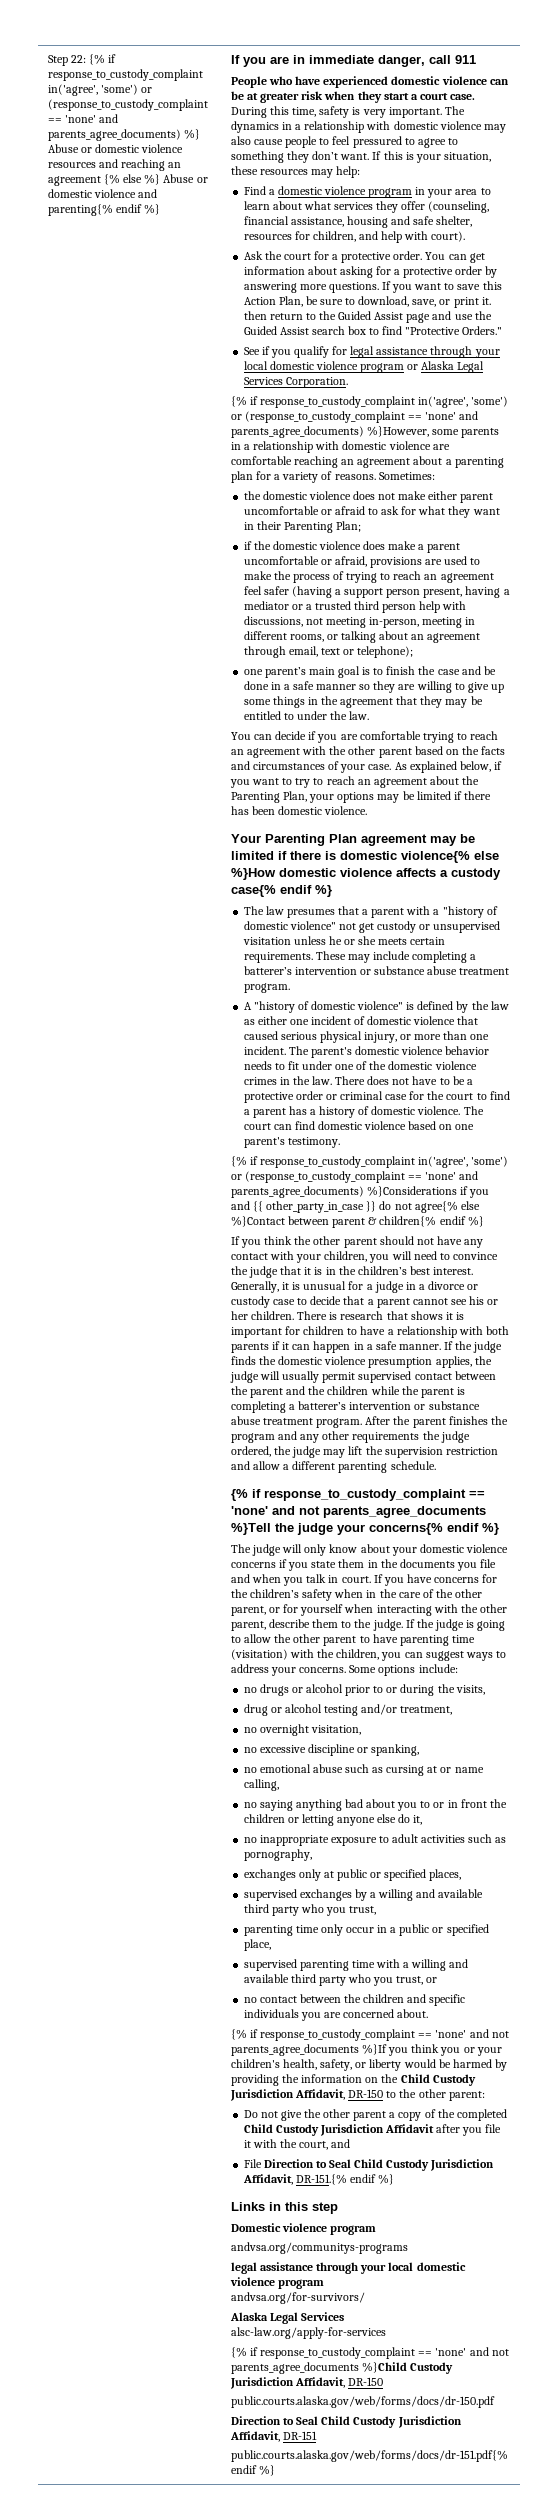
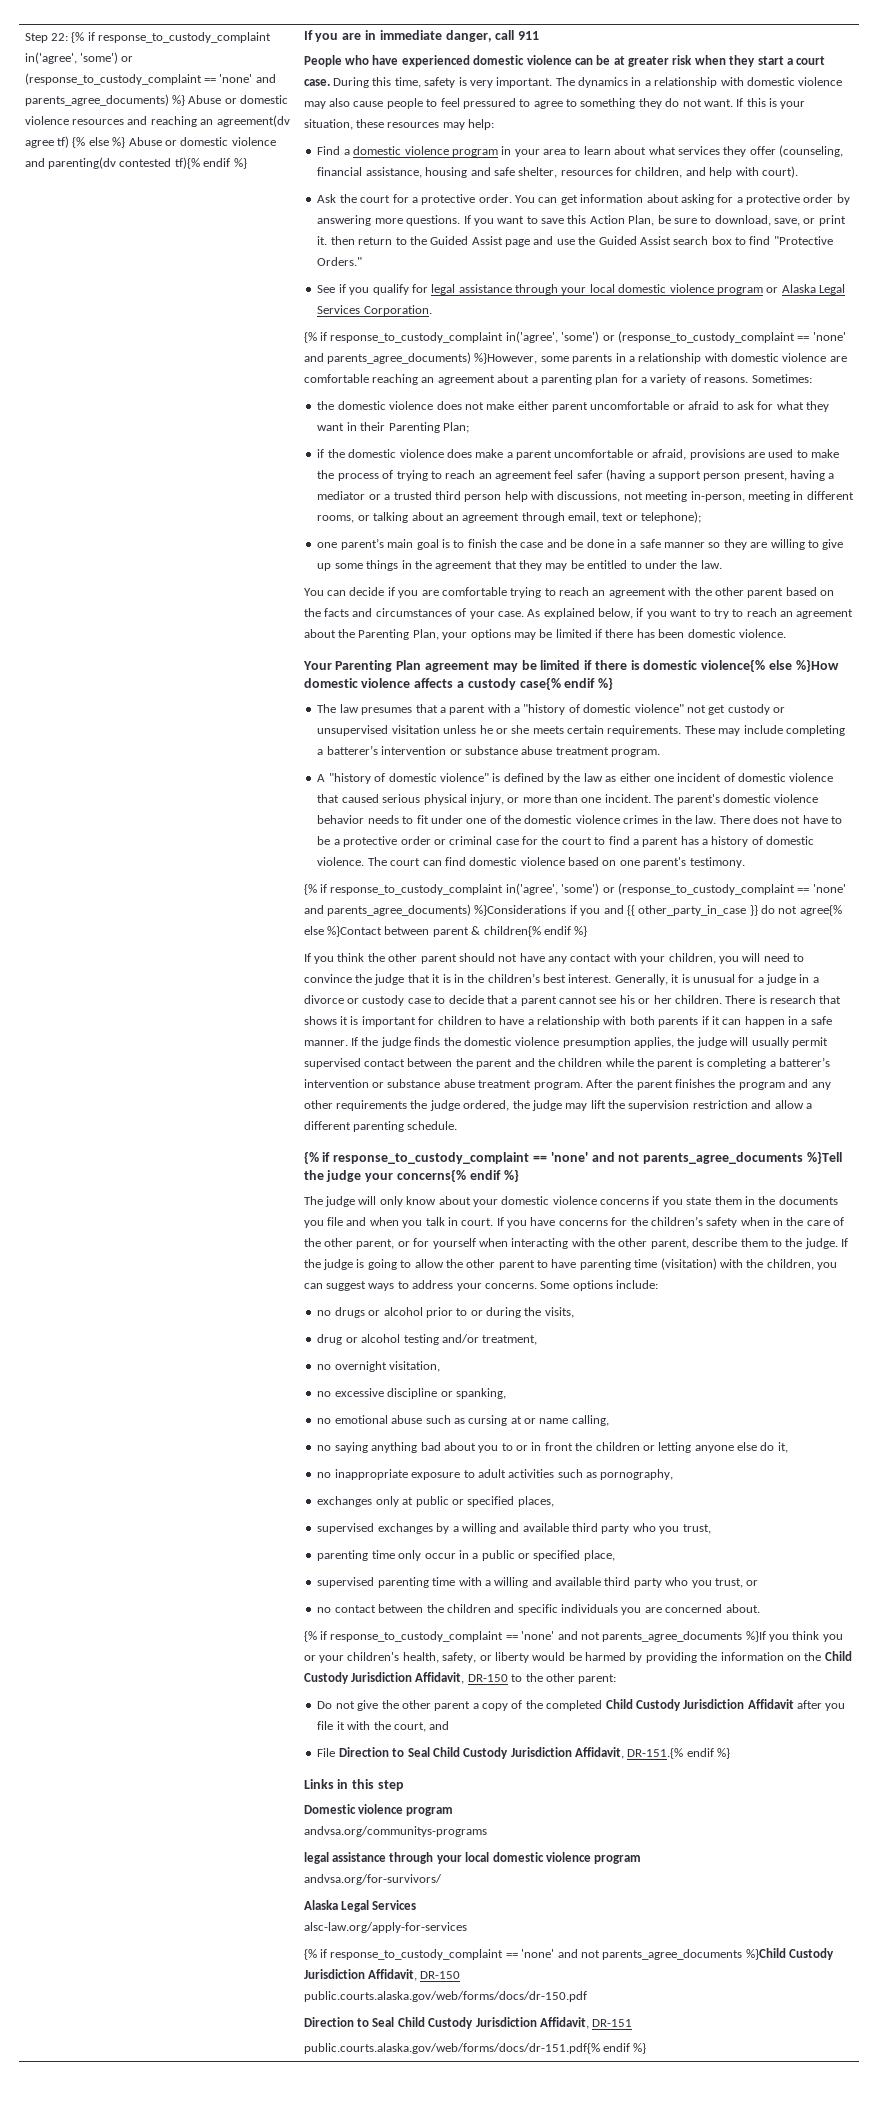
[48,176,102,186] agreement -> [216,115,290,127] [24,136,70,148] agreement(dv agree tf)
[48,204,114,216] parenting{% -> [48,157,200,169] parenting(dv contested tf){%
[312,151,339,160] don’t -> [665,98,702,107] do not

